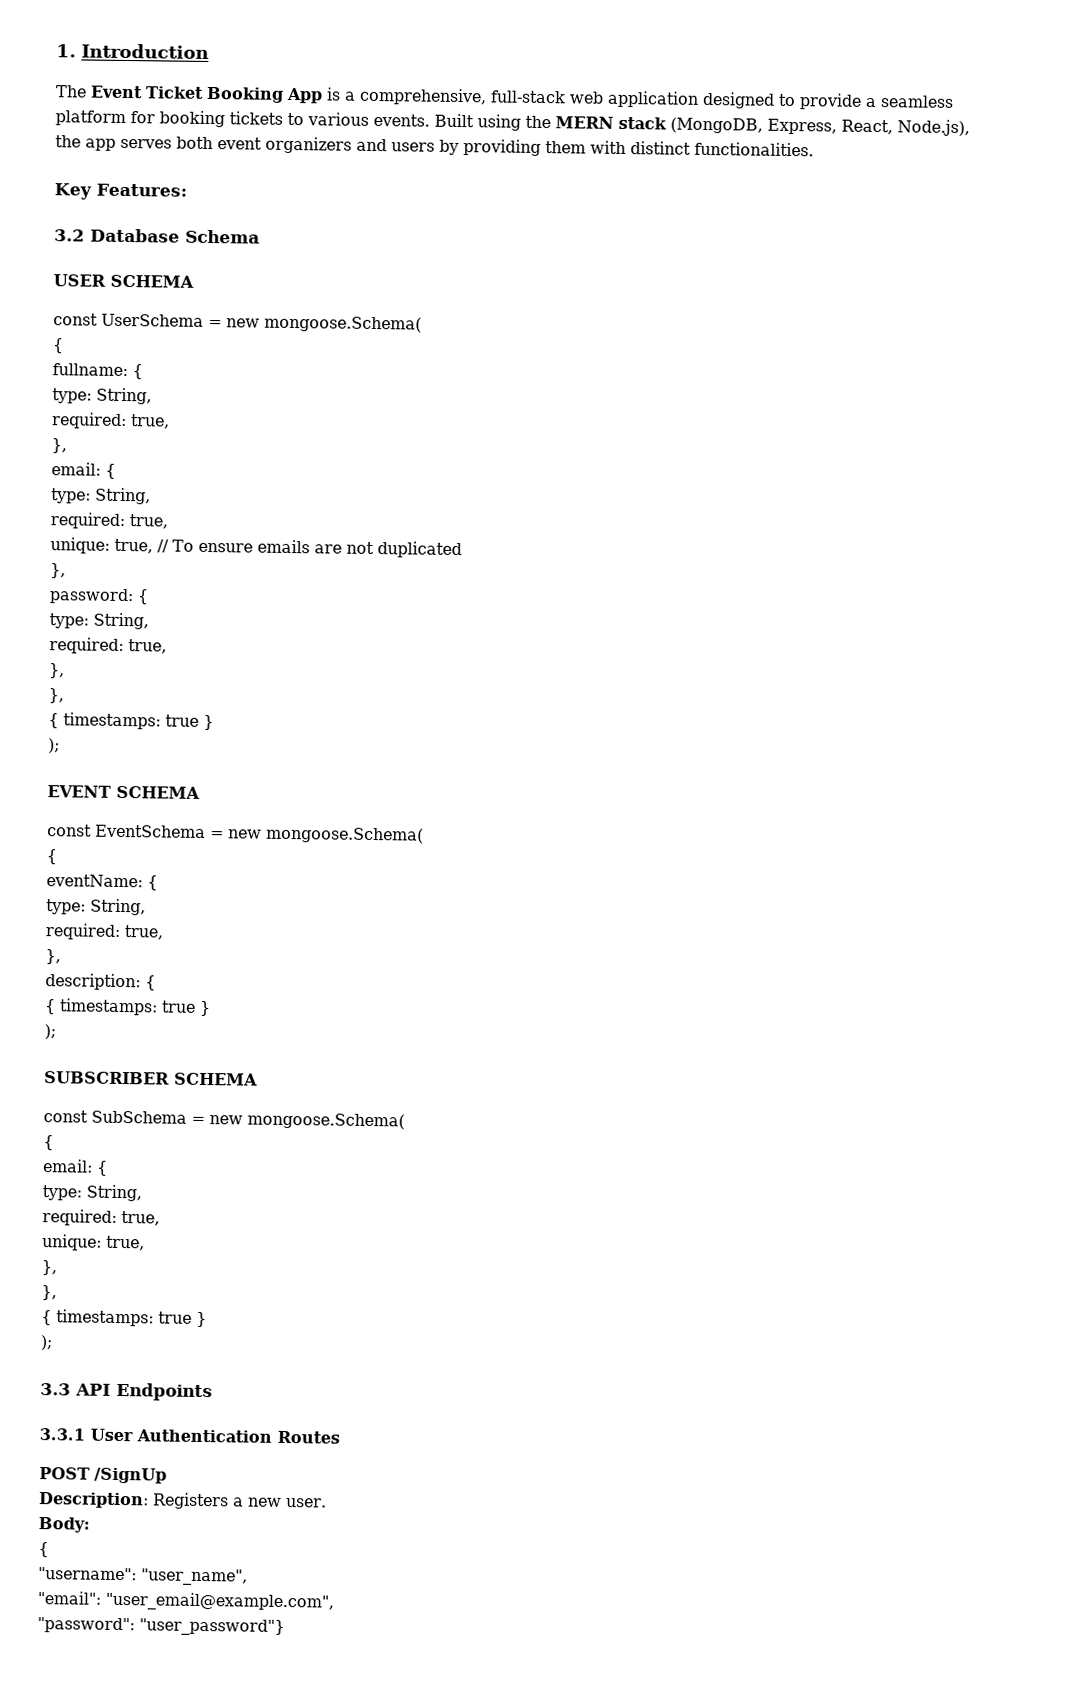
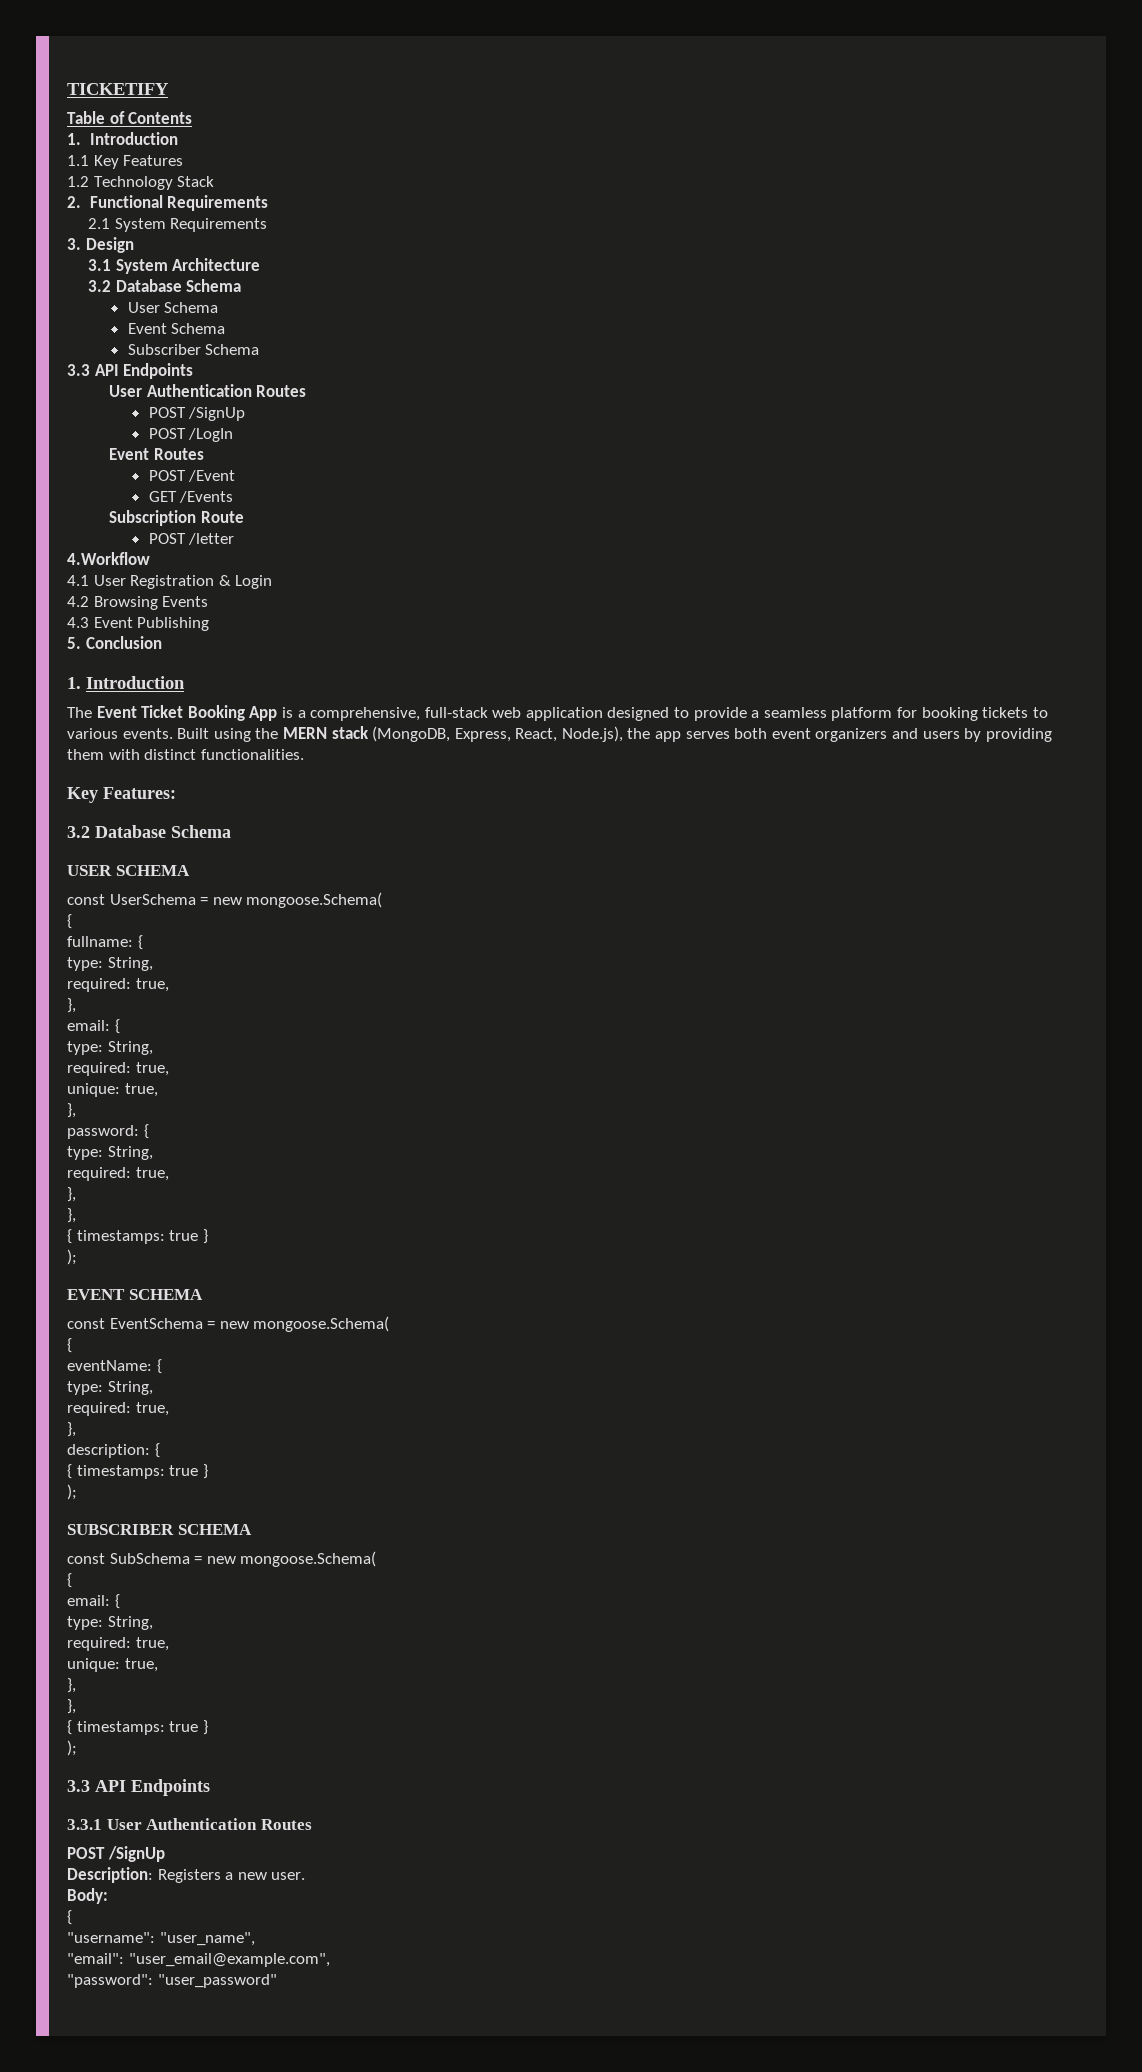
(56, 51) none -> [67,83,169,95] [67,111,193,124] [67,132,178,145] [67,155,184,169] [67,176,215,190] [67,195,269,211] [88,218,268,232] [67,237,134,253] [88,258,261,274] [88,279,242,292] [127,302,219,313] [127,323,226,334] [127,344,260,355] [67,363,194,379] [109,384,307,397] [148,407,246,421] [148,428,234,442] [109,448,204,460] [148,470,236,482] [148,491,234,503] [109,510,244,526] [148,533,235,545] [67,552,150,565] [67,575,273,589] [67,596,209,610] [67,617,210,631] [67,636,162,649] TICKETIFY // Table of Contents // 1. Introduction // 1.1 Key Features // 1.2 Technology Stack // 2. Functional Requirements // 2.1 System Requirements // 3. Design // 3.1 System Architecture // 3.2 Database Schema // User Schema // Event Schema // Subscriber Schema // 3.3 API Endpoints // User Authentication Routes // POST /SignUp // POST /LogIn // Event Routes // POST /Event // GET /Events // Subscription Route // POST /letter // 4.Workflow // 4.1 User Registration & Login // 4.2 Browsing Events // 4.3 Event Publishing // 5. Conclusion //
[157,539,462,559] // To ensure emails are not duplicated -> (158, 1090) none
[139,1618,285,1637] "user_password"} -> [157,1974,277,1988] "user_password"

